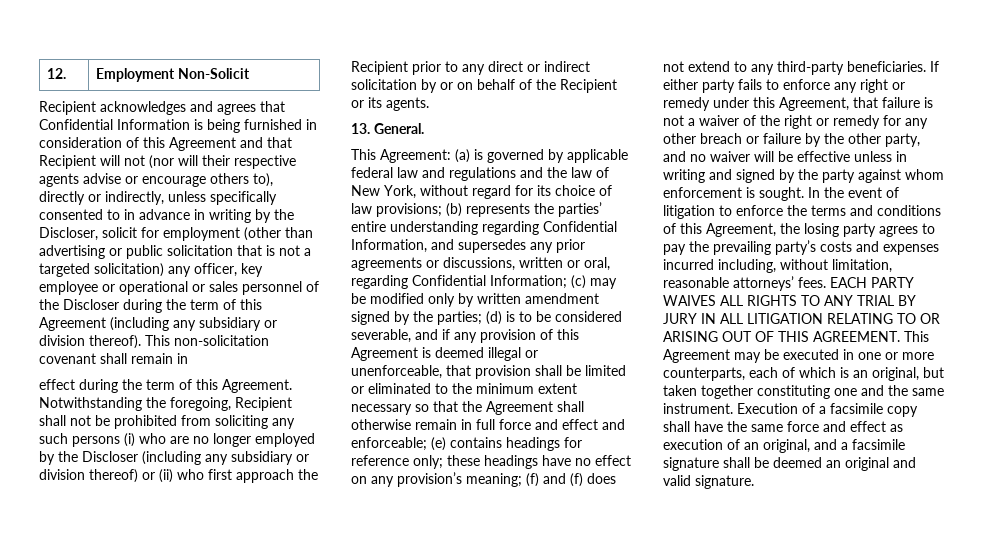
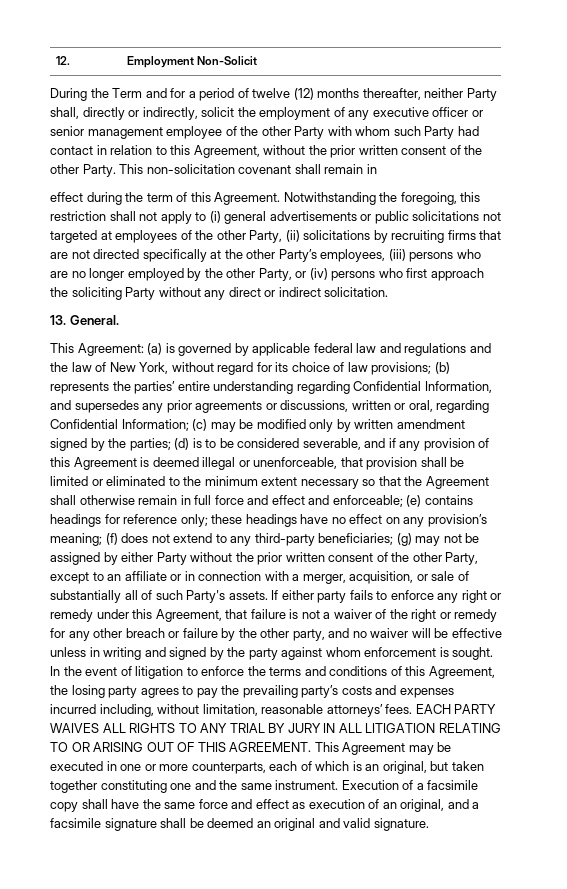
[39,101,285,115] [39,119,317,133] [39,137,292,151] [39,155,296,169] [39,173,273,187] [39,191,277,205] [39,209,294,223] [39,227,313,241] [39,245,311,259] [39,263,263,277] [39,281,319,295] [39,299,262,313] [39,317,277,331] [39,335,141,349] Recipient acknowledges and agrees that Confidential Information is being furnished in consideration of this Agreement and that Recipient will not (nor will their respective agents advise or encourage others to), directly or indirectly, unless specifically consented to in advance in writing by the Discloser, solicit for employment (other than advertising or public solicitation that is not a targeted solicitation) any officer, key employee or operational or sales personnel of the Discloser during the term of this Agreement (including any subsidiary or division thereof). -> [50,88,497,101] [50,107,483,120] [50,126,479,139] [50,145,483,158] [50,164,116,177] During the Term and for a period of twelve (12) months thereafter, neither Party shall, directly or indirectly, solicit the employment of any executive officer or senior management employee of the other Party with whom such Party had contact in relation to this Agreement, without the prior written consent of the other Party.
[235,397,292,411] [39,415,295,429] [39,433,135,447] Recipient shall not be prohibited from soliciting any such persons (i) -> [460,192,481,202] [50,211,501,224] [50,230,502,243] [50,249,454,262] this restriction shall not apply to (i) general advertisements or public solicitations not targeted at employees of the other Party, (ii) solicitations by recruiting firms that are not directed specifically at the other Party’s employees, (iii) persons
[82,451,309,465] [39,469,173,483] Discloser (including any subsidiary or division thereof) or (ii) -> [226,268,376,281] other Party, or (iv) persons
[351,61,458,75] Recipient prior to -> [71,287,201,300] soliciting Party without
[351,79,617,93] [351,97,429,111] solicitation by or on behalf of the Recipient or its agents. -> [324,287,389,297] solicitation.
[543,473,583,487] and (f) -> (118, 539) none
[847,61,926,72] beneficiaries. -> [318,533,480,546] [50,552,479,565] [50,571,469,584] [50,590,268,603] beneficiaries; (g) may not be assigned by either Party without the prior written consent of the other Party, except to an affiliate or in connection with a merger, acquisition, or sale of substantially all of such Party's assets.

